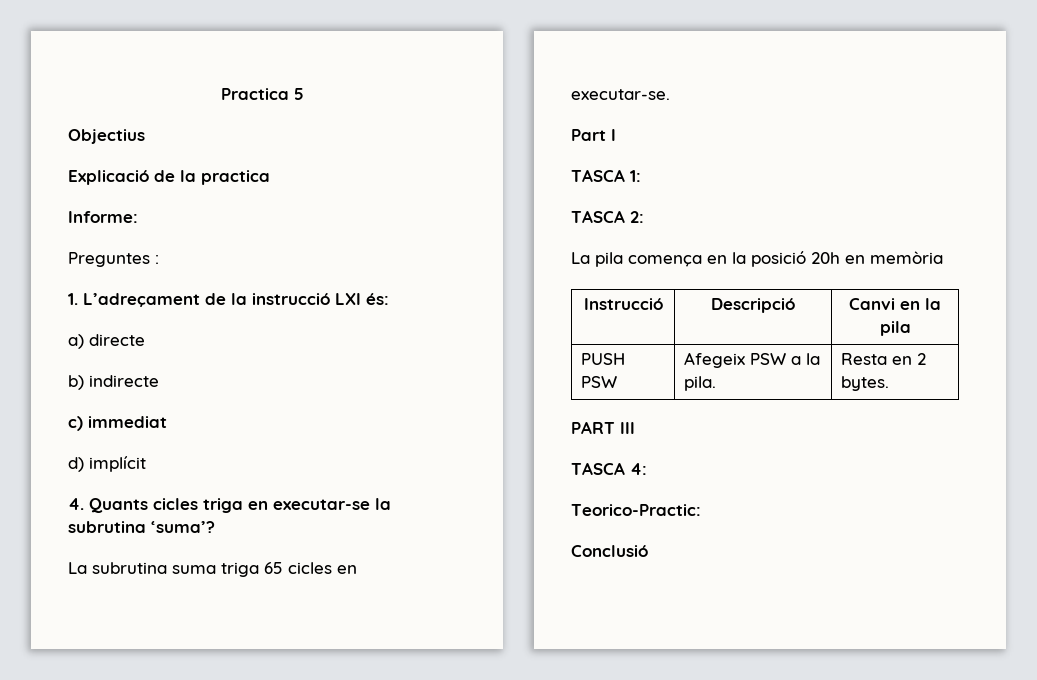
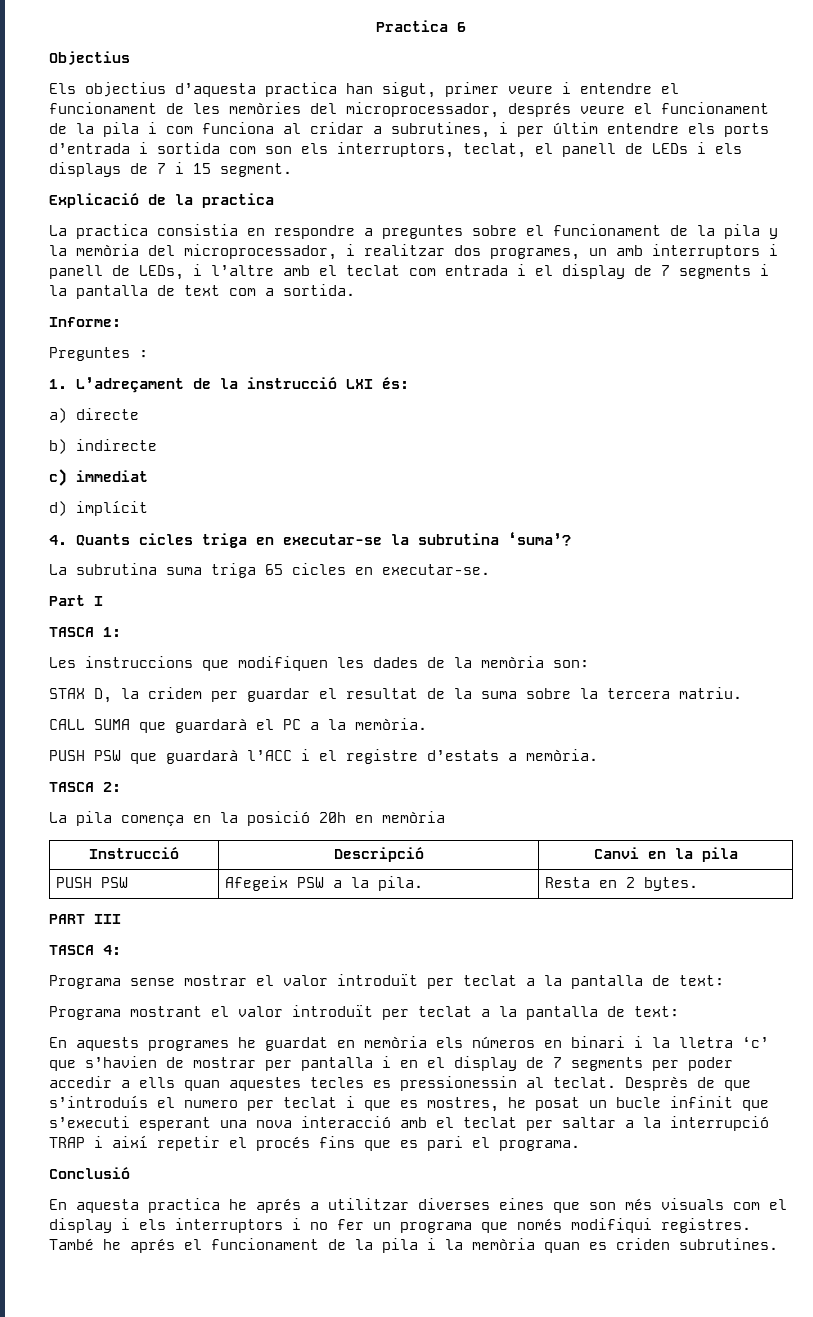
[293,88,304,100] 5 -> [457,22,466,32] 6
[68,170,270,185] Explicació de la practica -> [49,82,679,98] [49,102,769,118] [49,122,769,138] [49,142,742,158] [49,162,292,177] [49,193,274,208] [49,224,778,239] [49,244,778,260] [49,264,769,280] [49,284,355,299] Els objectius d’aquesta practica han sigut, primer veure i entendre el funcionament de les memòries del microprocessador, després veure el funcionament de la pila i com funciona al cridar a subrutines, i per últim entendre els ports d’entrada i sortida com son els interruptors, teclat, el panell de LEDs i els displays de 7 i 15 segment. // Explicació de la practica // La practica consistia en respondre a preguntes sobre el funcionament de la pila y la memòria del microprocessador, i realitzar dos programes, un amb interruptors i panell de LEDs, i l’altre amb el teclat com entrada i el display de 7 segments i la pantalla de text com a sortida.
(641, 176) none -> [49,656,589,671] [49,687,742,703] [49,718,427,733] [49,749,598,764] // Les instruccions que modifiquen les dades de la memòria son: // STAX D, la cridem per guardar el resultat de la suma sobre la tercera matriu. // CALL SUMA que guardarà el PC a la memòria. // PUSH PSW que guardarà l’ACC i el registre d’estats a memòria.
[571,504,701,516] [571,545,648,557] Teorico-Practic: // Conclusió -> [49,974,724,989] [49,1005,679,1020] [49,1036,769,1051] [49,1056,733,1071] [49,1076,751,1091] [49,1095,769,1112] [49,1116,769,1131] [49,1135,580,1151] [49,1167,130,1179] [49,1198,787,1213] [49,1218,751,1233] [49,1238,778,1253] Programa sense mostrar el valor introduït per teclat a la pantalla de text: // Programa mostrant el valor introduït per teclat a la pantalla de text: // En aquests programes he guardat en memòria els números en binari i la lletra ‘c’ que s’havien de mostrar per pantalla i en el display de 7 segments per poder accedir a ells quan aquestes tecles es pressionessin al teclat. Desprès de que s’introduís el numero per teclat i que es mostres, he posat un bucle infinit que s’executi esperant una nova interacció amb el teclat per saltar a la interrupció TRAP i així repetir el procés fins que es pari el programa. // Conclusió // En aquesta practica he aprés a utilitzar diverses eines que son més visuals com el display i els interruptors i no fer un programa que només modifiqui registres. També he aprés el funcionament de la pila i la memòria quan es criden subrutines.

